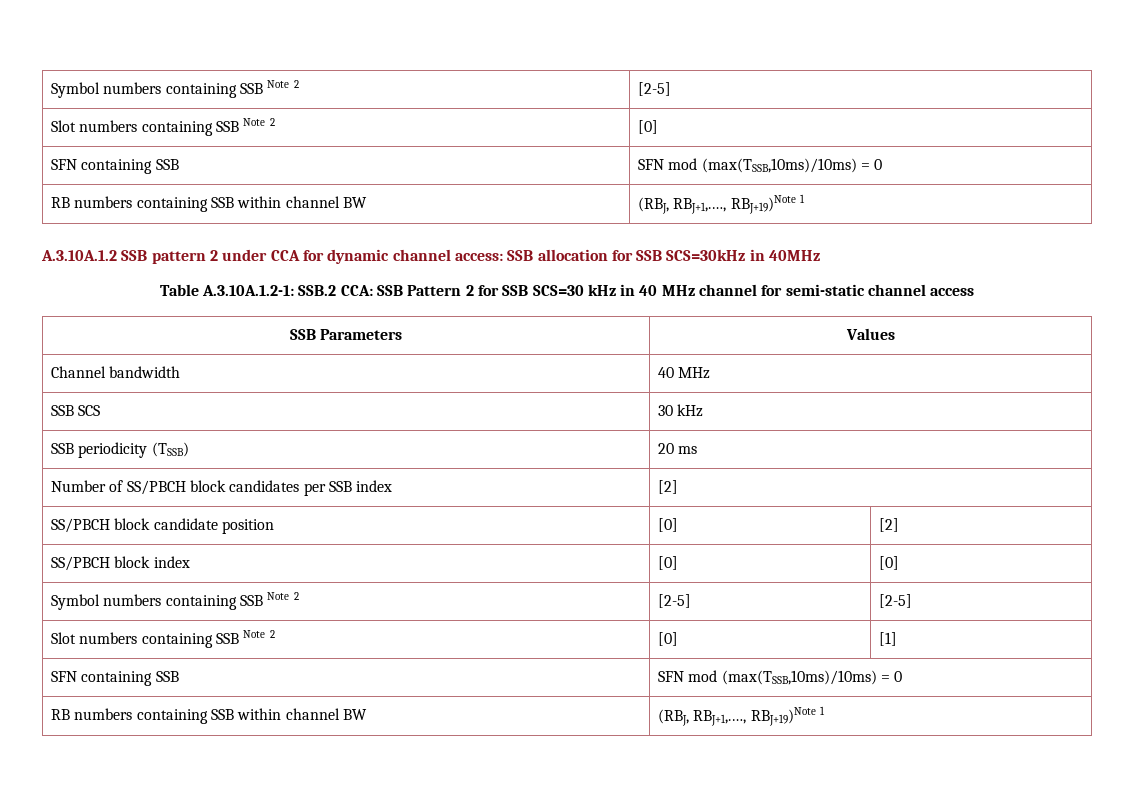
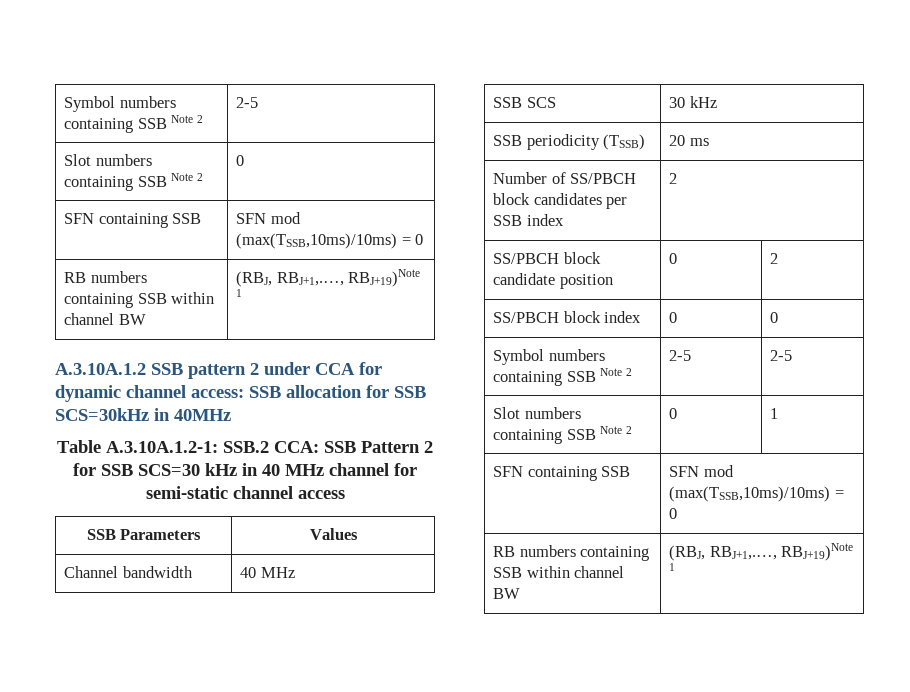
[50,80,299,98] [637,82,671,96] [50,118,275,136] [637,120,658,134] Symbol numbers containing SSB Note 2 | [2-5] // Slot numbers containing SSB Note 2 | [0] -> [64,96,176,112] [64,115,204,133] [236,97,259,108] [64,154,152,166] [64,173,204,191] [236,155,245,166] Symbol numbers containing SSB Note 2 | 2-5 // Slot numbers containing SSB Note 2 | 0
[657,480,678,494] [2] -> [669,173,678,184] 2
[657,518,678,532] [878,518,899,532] [0] | [2] -> [669,253,678,264] [770,253,779,264] 0 | 2
[657,556,678,570] [878,556,899,570] [50,592,299,610] [657,594,691,608] [878,594,912,608] [50,630,275,648] [657,632,678,646] [878,632,897,646] [0] | [0] // Symbol numbers containing SSB Note 2 | [2-5] | [2-5] // Slot numbers containing SSB Note 2 | [0] | [1] -> [669,312,678,323] [770,312,779,323] [493,349,605,365] [493,368,633,386] [669,350,692,361] [770,350,793,361] [493,407,581,419] [493,426,633,444] [669,408,678,419] [770,408,779,419] 0 | 0 // Symbol numbers containing SSB Note 2 | 2-5 | 2-5 // Slot numbers containing SSB Note 2 | 0 | 1

